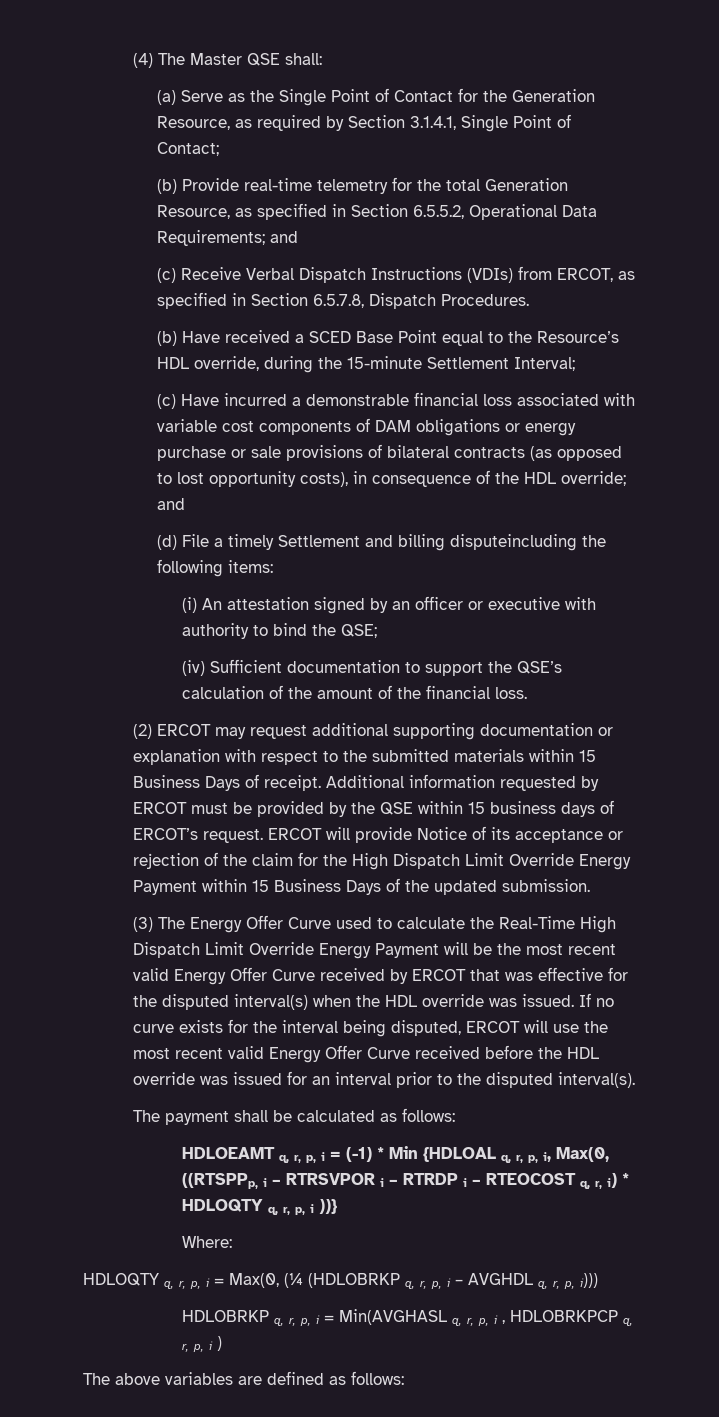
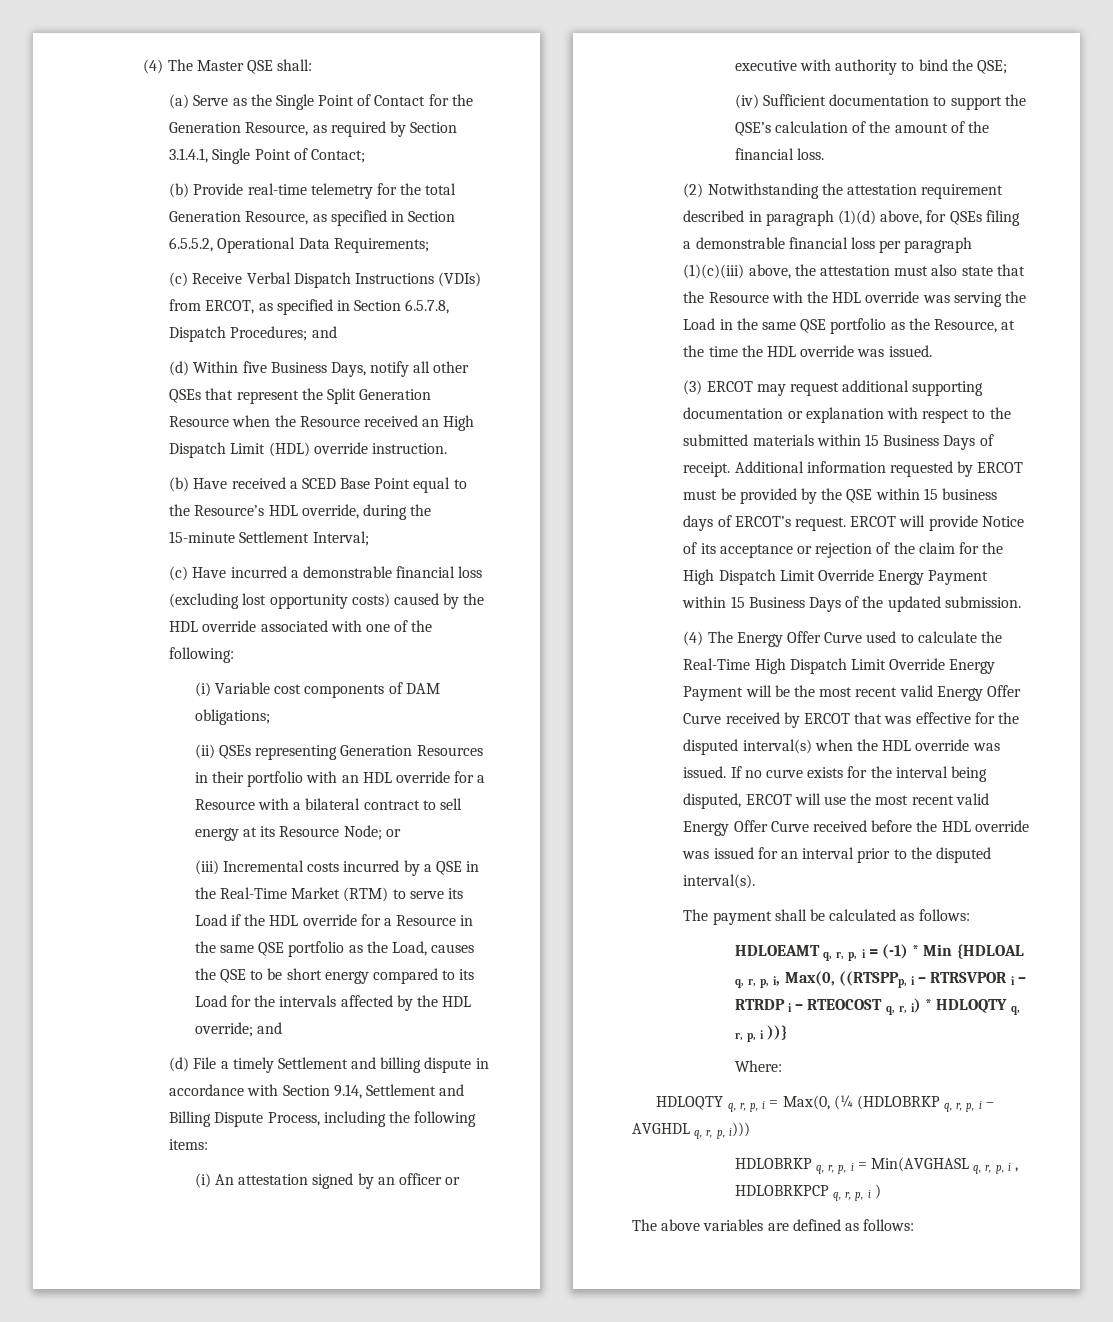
[270,231,299,243] and -> (429, 245) none
[441,294,530,306] Procedures. -> [230,326,337,341] [169,361,470,377] [169,388,432,404] [169,415,475,431] [169,442,447,458] Procedures; and // (d) Within five Business Days, notify all other QSEs that represent the Split Generation Resource when the Resource received an High Dispatch Limit (HDL) override instruction.
[517,393,636,406] [157,418,577,436] [157,444,623,461] [157,470,491,487] associated with variable cost components of DAM obligations or energy purchase or sale provisions of bilateral contracts (as opposed to lost opportunity costs), in consequence of -> [169,593,485,609] [169,620,433,632] [169,647,235,663] [194,682,440,698] [194,709,270,725] [194,744,483,760] [194,771,486,787] [194,798,463,810] [194,825,401,841] [194,860,480,876] [194,887,464,902] [194,914,474,926] [194,941,475,957] [194,968,475,984] [194,995,413,1011] (excluding lost opportunity costs) caused by the HDL override associated with one of the following: // (i) Variable cost components of DAM obligations; // (ii) QSEs representing Generation Resources in their portfolio with an HDL override for a Resource with a bilateral contract to sell energy at its Resource Node; or // (iii) Incremental costs incurred by a QSE in the Real-Time Market (RTM) to serve its Load if the HDL override for a Resource in the same QSE portfolio as the Load, causes the QSE to be short energy compared to its Load for the intervals affected by
[450,534,578,551] disputeincluding -> [424,1057,489,1073] [169,1084,465,1099] [169,1111,386,1127] dispute in accordance with Section 9.14, Settlement and Billing Dispute Process, including
(152, 731) none -> [707,183,1004,199] [683,210,1020,226] [683,237,973,253] [683,264,1025,279] [683,291,1026,307] [683,318,1016,334] [683,345,932,357] [683,380,703,395] Notwithstanding the attestation requirement described in paragraph (1)(d) above, for QSEs filing a demonstrable financial loss per paragraph (1)(c)(iii) above, the attestation must also state that the Resource with the HDL override was serving the Load in the same QSE portfolio as the Resource, at the time the HDL override was issued. // (3)
[132,917,153,932] (3) -> [683,631,704,646] (4)

